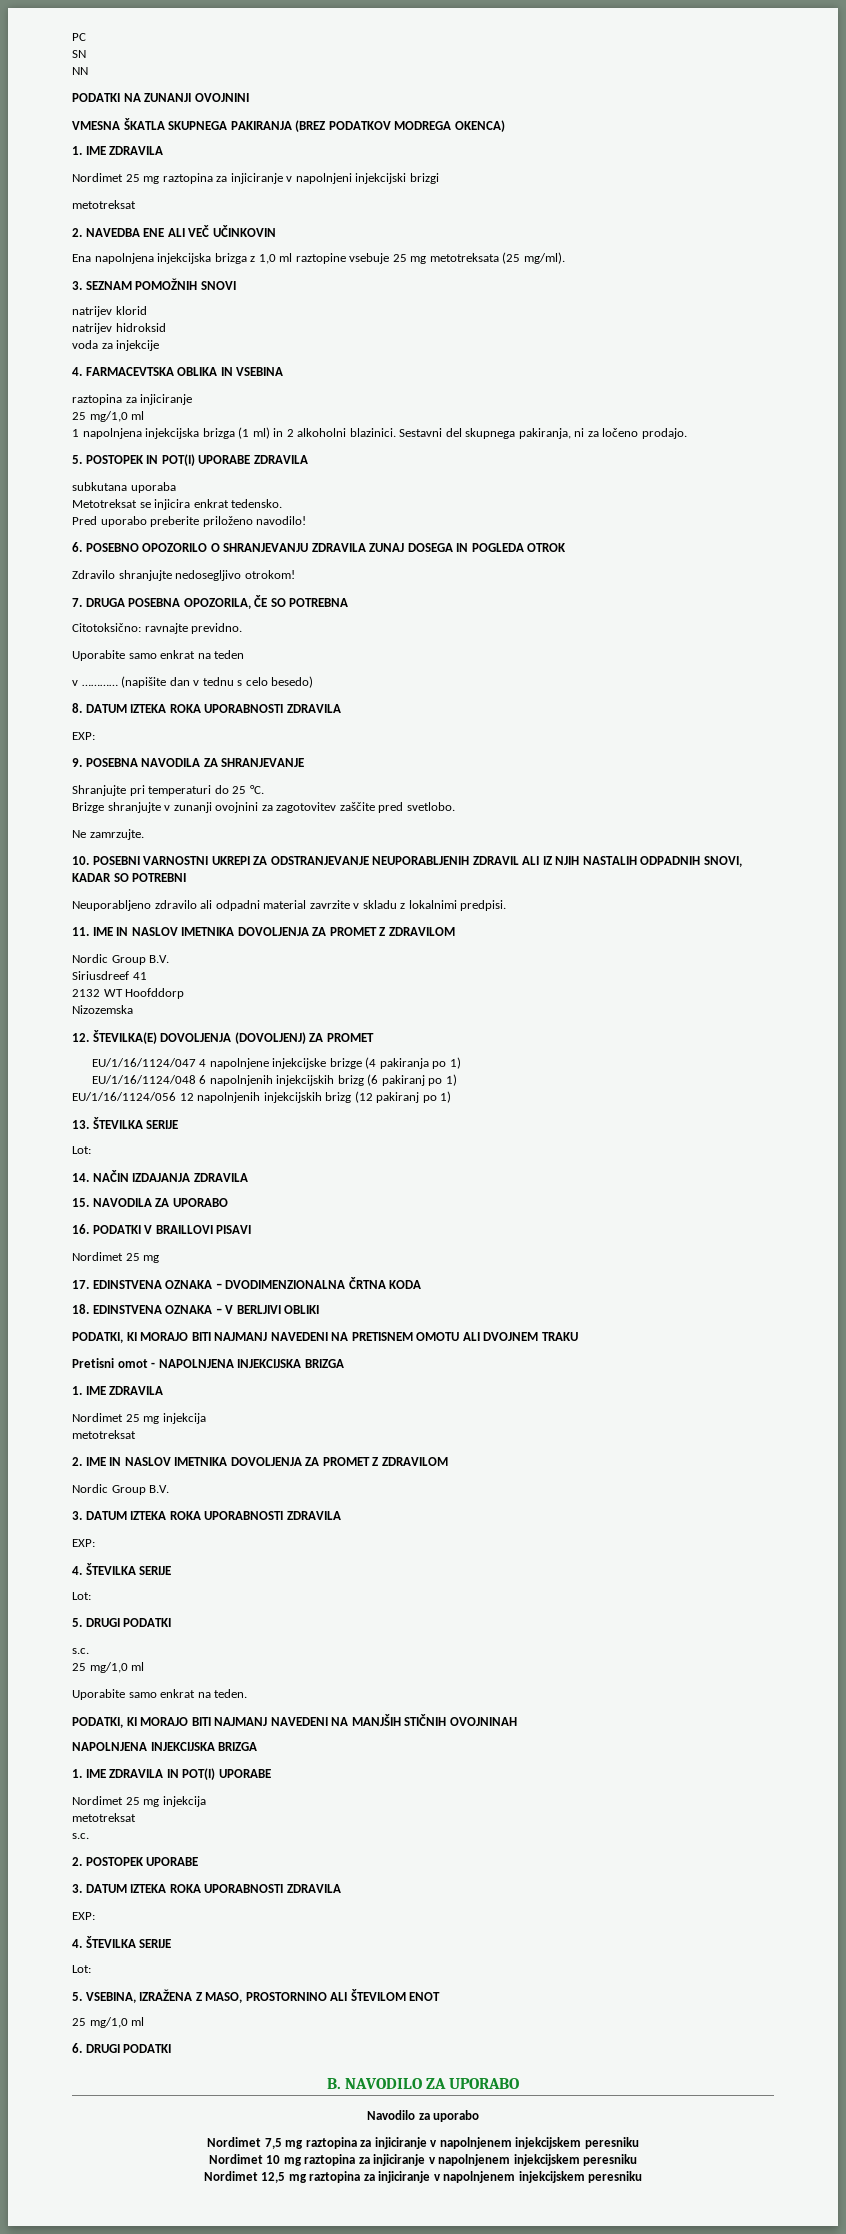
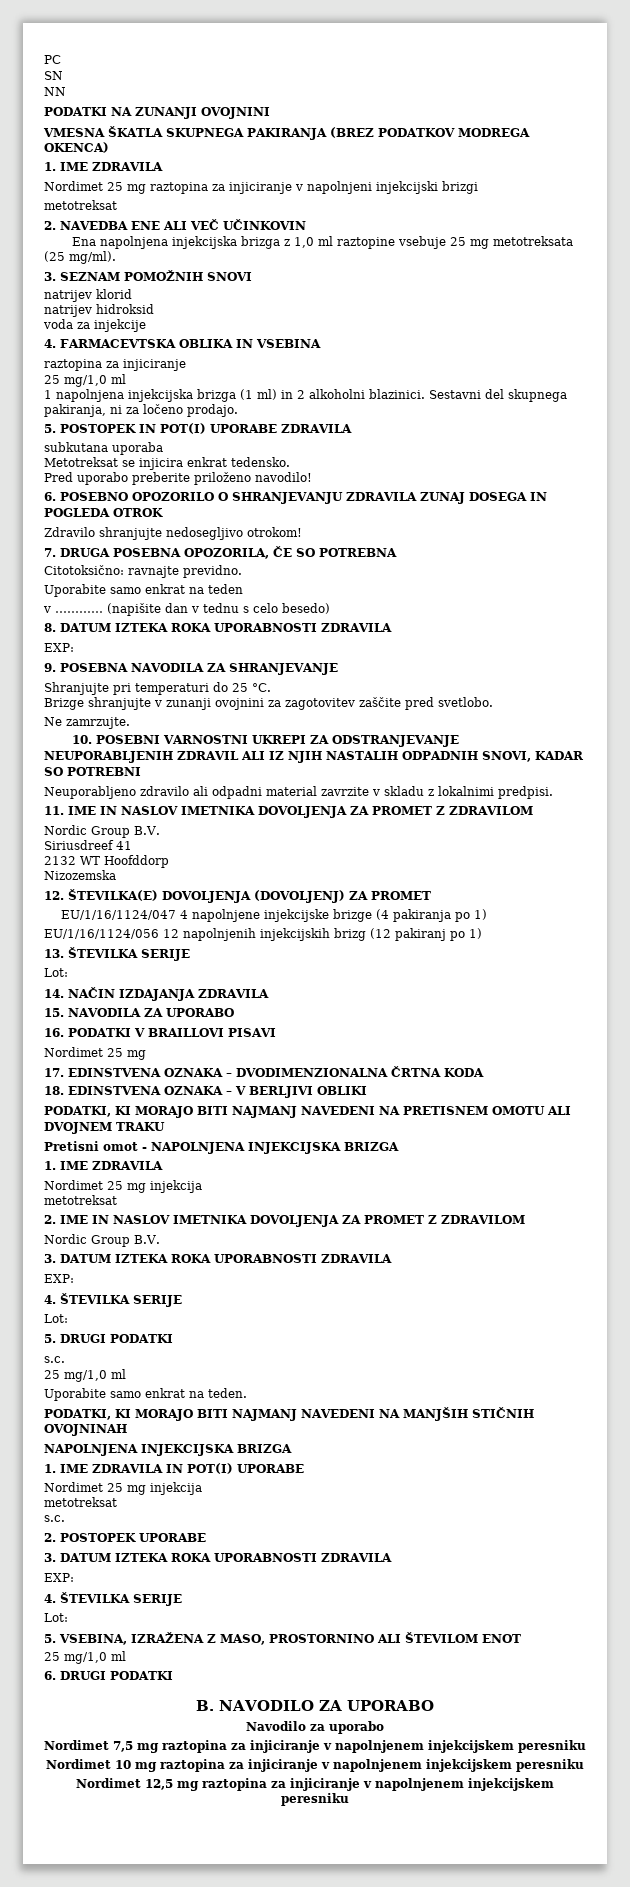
[91,1074,457,1086] // EU/1/16/1124/048 6 napolnjenih injekcijskih brizg (6 pakiranj po 1) -> (488, 914) none

